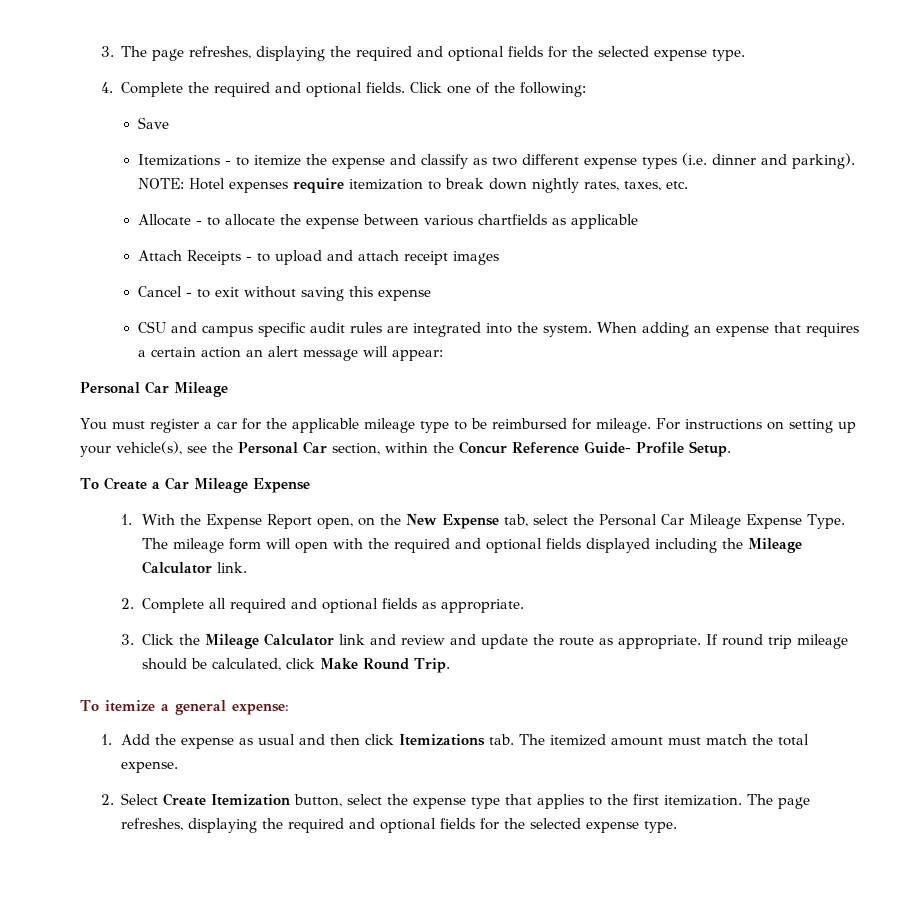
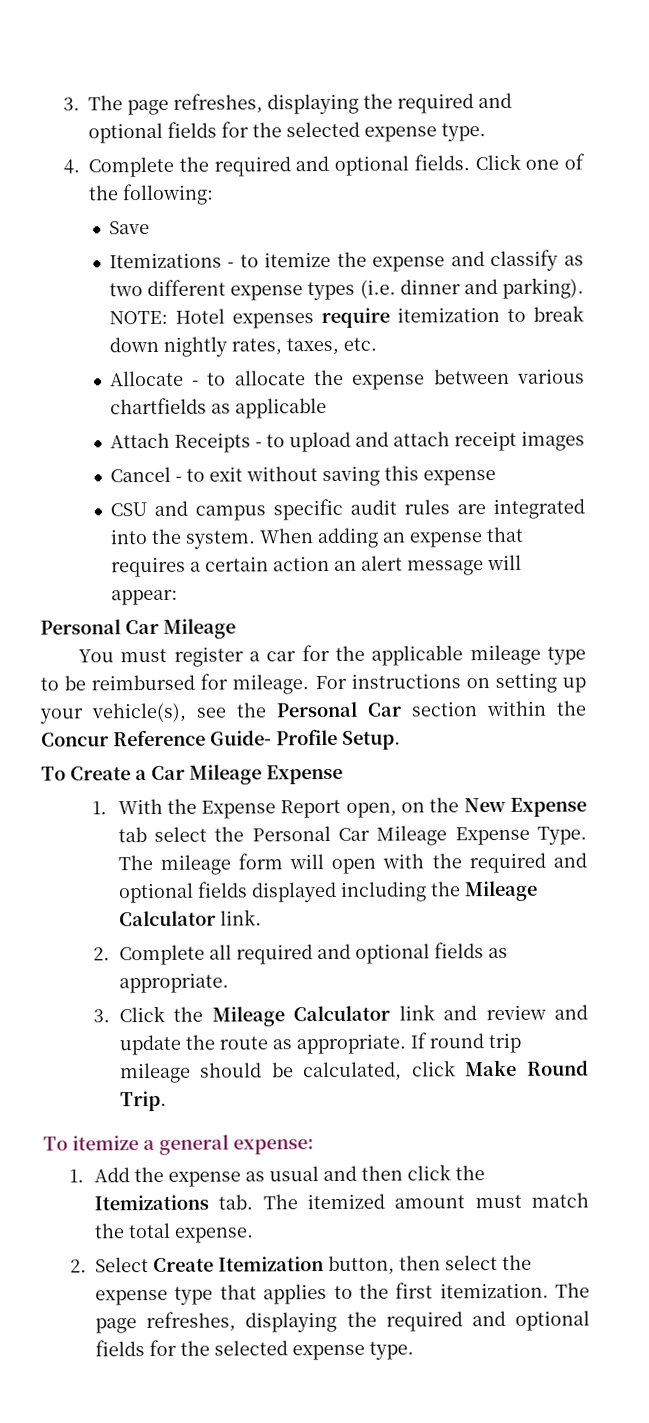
[332,443,380,455] section, -> [411,701,478,717] section
[503,514,528,527] tab, -> [117,827,147,843] tab
(395, 739) none -> [455,1165,486,1181] the
(343, 800) none -> [399,1255,442,1271] then

